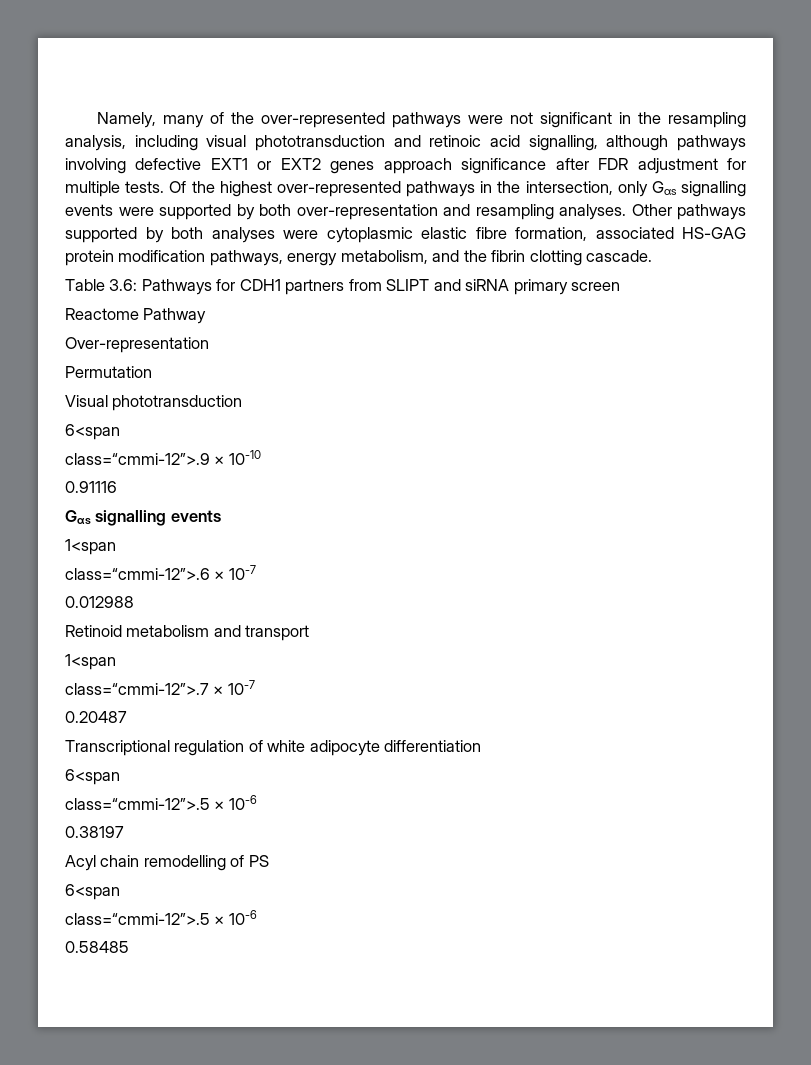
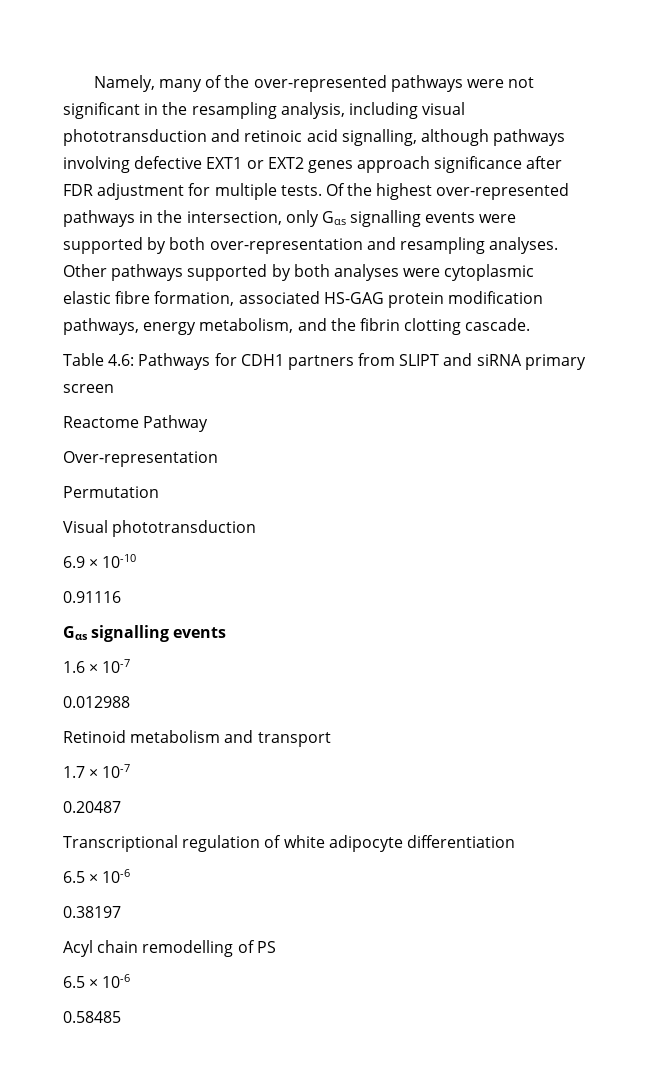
[109,279,138,291] 3.6: -> [108,354,135,366] 4.6:
[65,424,120,440] [65,453,210,465] 6<span // class=“cmmi-12”>.9 -> [63,556,85,568] 6.9
[65,539,116,555] [65,568,210,580] 1<span // class=“cmmi-12”>.6 -> [63,661,85,673] 1.6
[65,654,116,670] [65,683,209,695] 1<span // class=“cmmi-12”>.7 -> [63,766,85,778] 1.7
[65,769,120,785] [65,798,210,810] 6<span // class=“cmmi-12”>.5 -> [63,871,85,883] 6.5
[65,884,120,900] [65,913,210,925] 6<span // class=“cmmi-12”>.5 -> [63,976,85,988] 6.5

